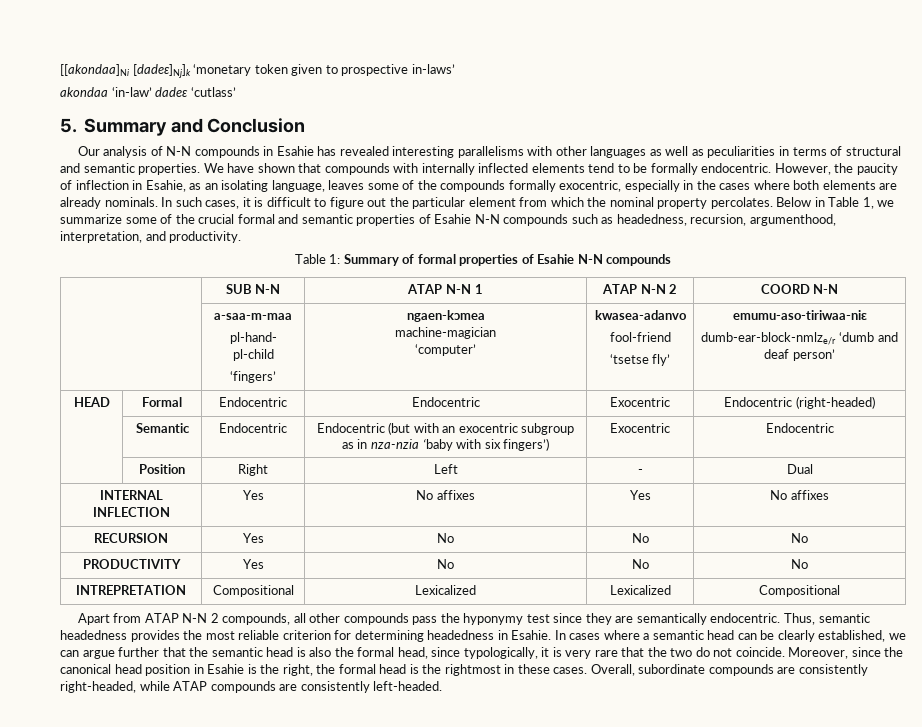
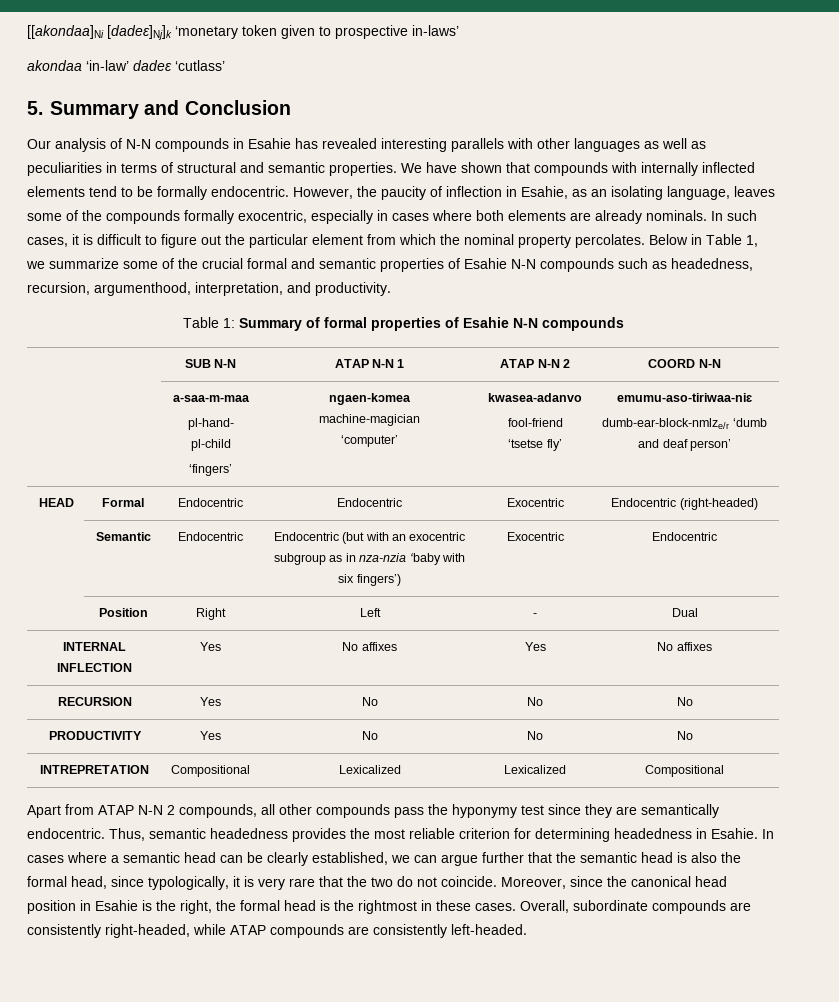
[457,146,524,158] parallelisms -> [451,138,504,152] parallels
[696,180,716,190] the -> (388, 215) none

